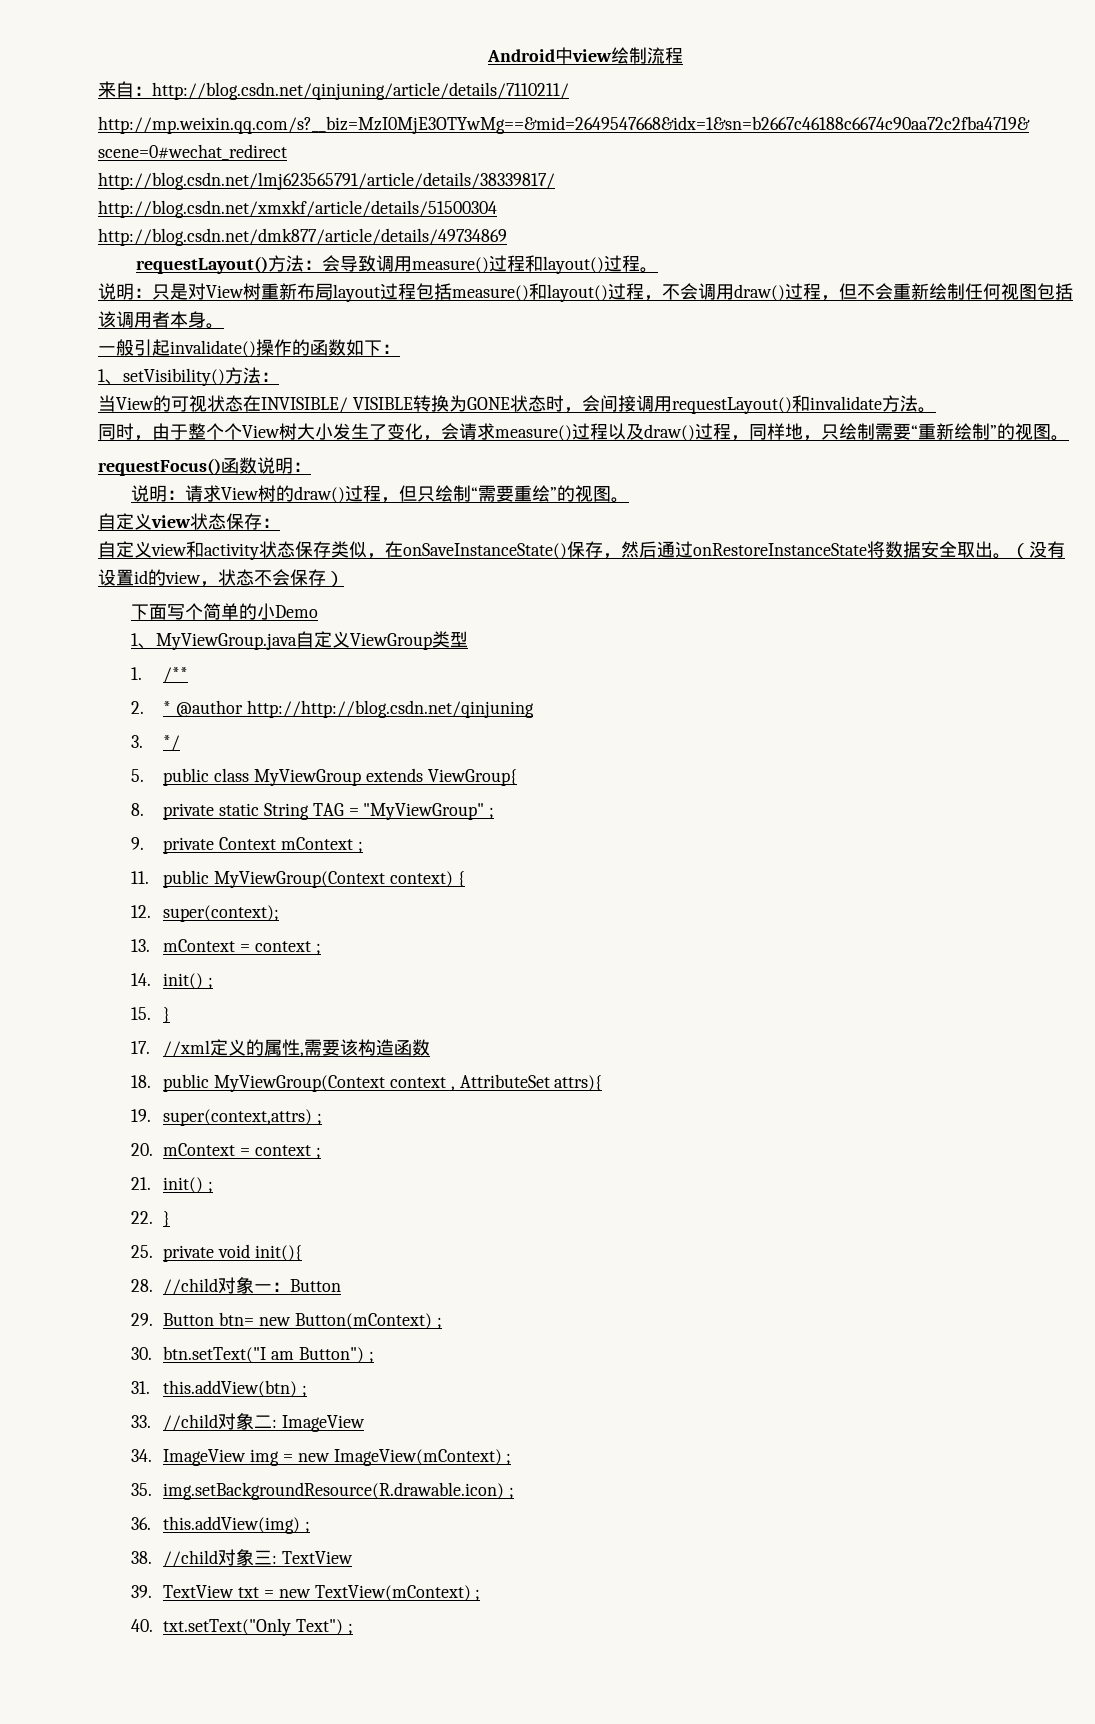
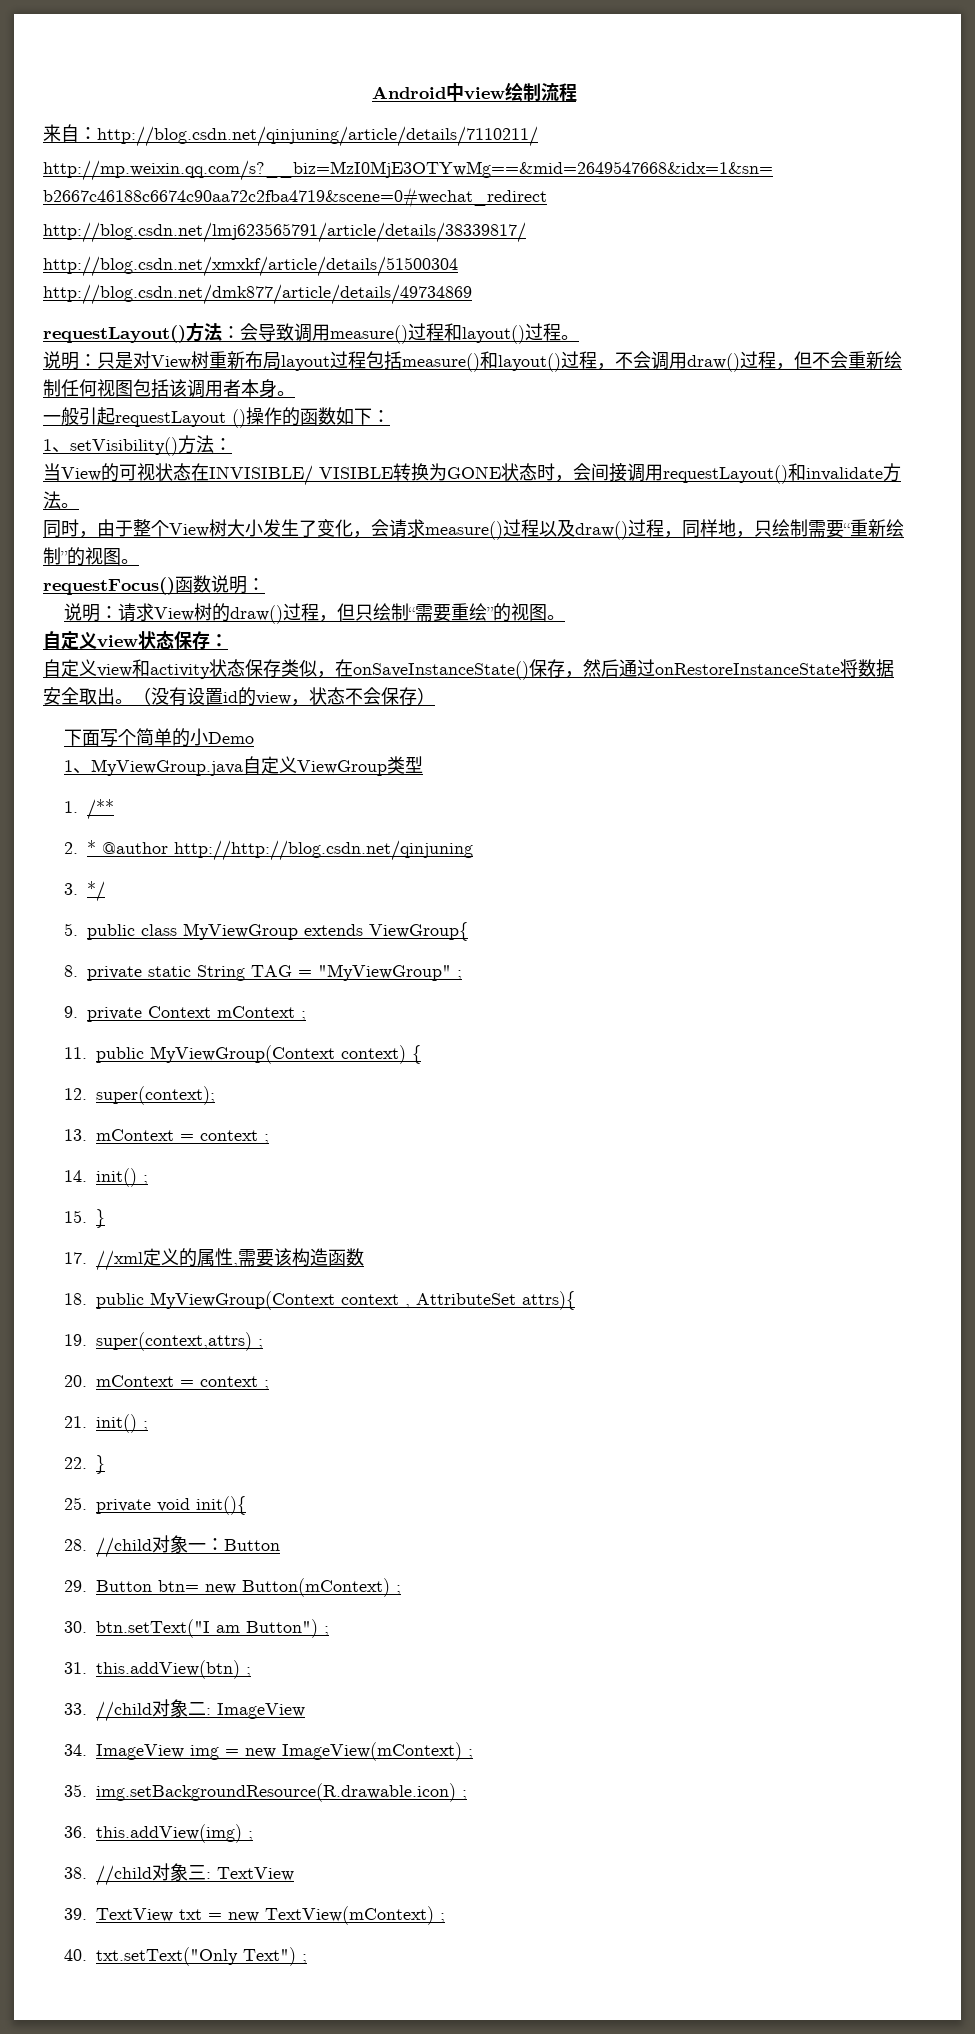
[170,340,256,357] invalidate() -> [115,409,246,428] requestLayout ()
[224,423,242,440] 个 -> (169, 528) none

